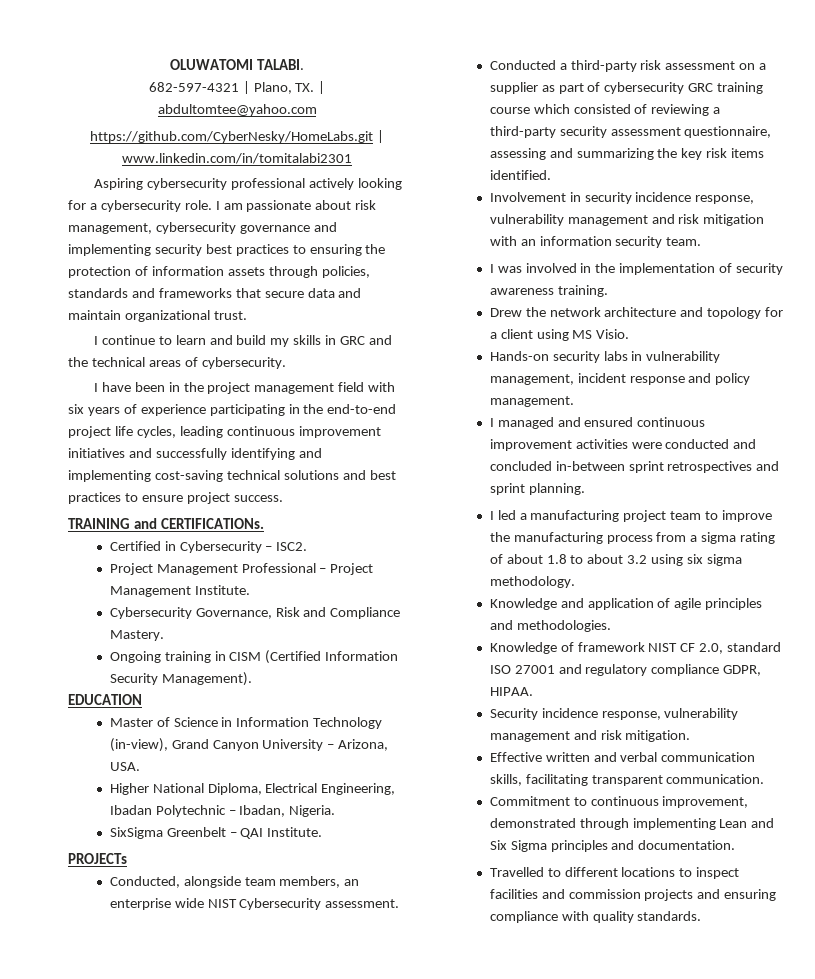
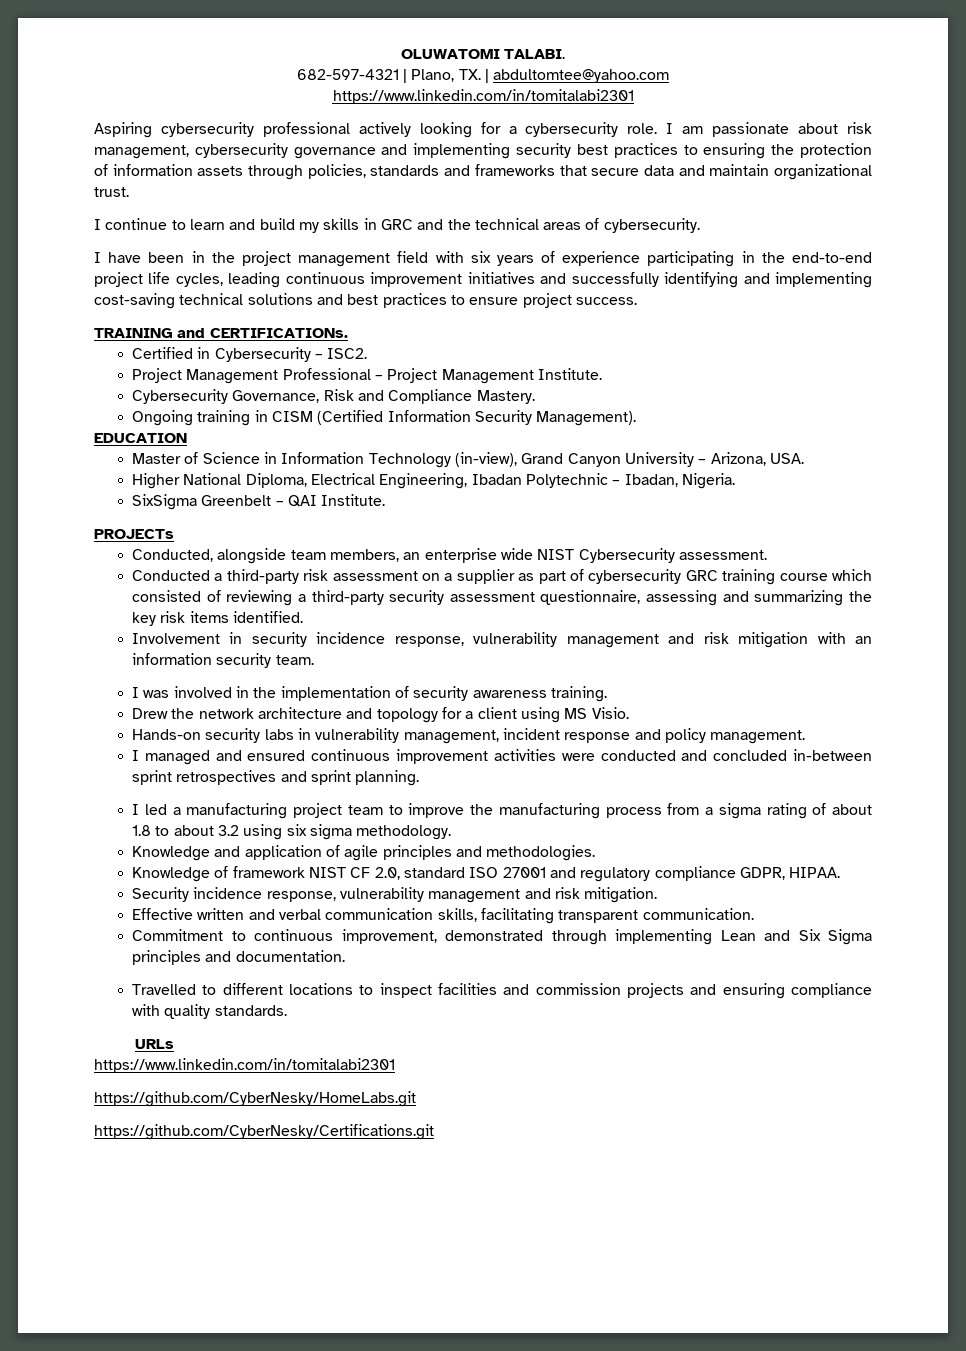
[90,130,384,143] [122,153,352,164] https://github.com/CyberNesky/HomeLabs.git | www.linkedin.com/in/tomitalabi2301 -> [332,89,634,104] https://www.linkedin.com/in/tomitalabi2301
(702, 916) none -> [134,1039,174,1049] [94,1058,395,1073] [94,1091,416,1107] [94,1124,434,1140] // URLs // https://www.linkedin.com/in/tomitalabi2301 // https://github.com/CyberNesky/HomeLabs.git // https://github.com/CyberNesky/Certifications.git

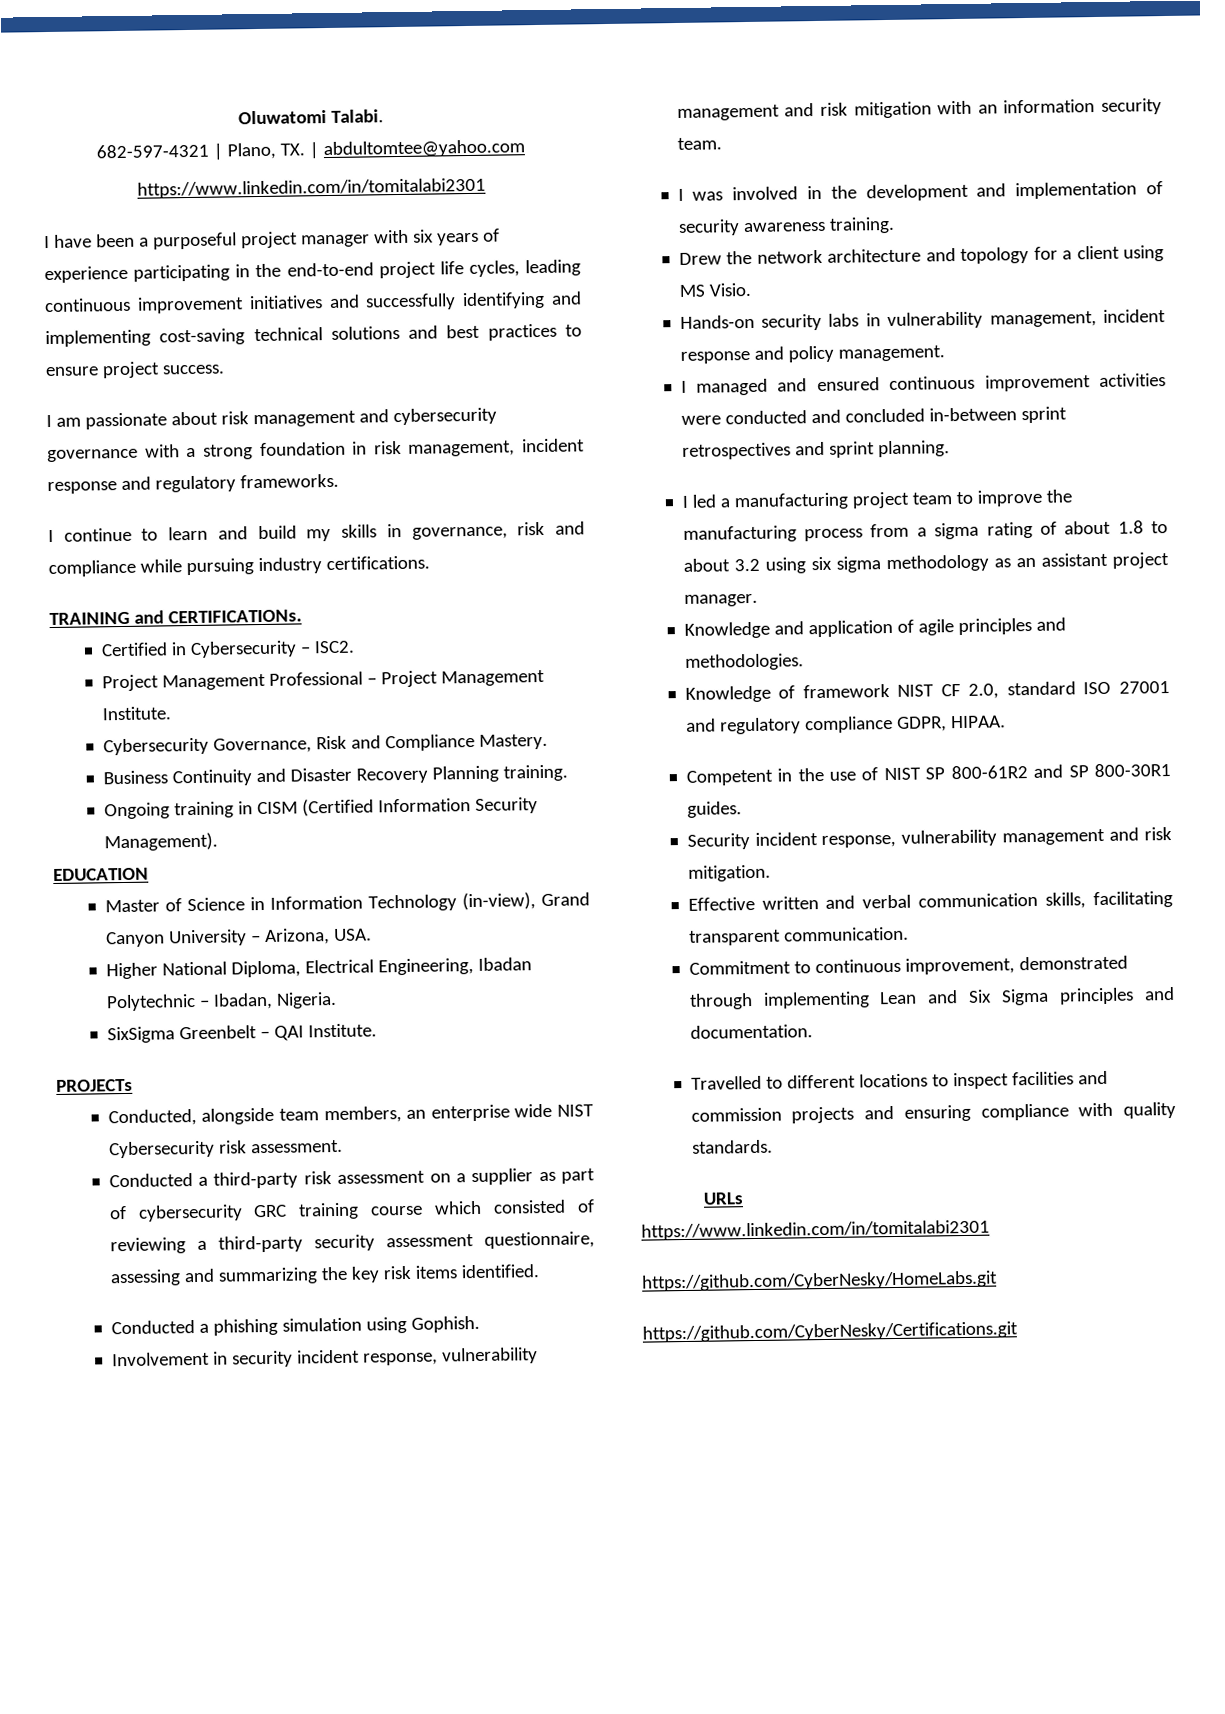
[400,49,566,59] OLUWATOMI TALABI. -> [237,109,384,125] Oluwatomi Talabi.
[94,122,872,138] [94,143,873,159] [94,164,873,180] [94,187,129,197] [94,218,700,233] [94,251,429,267] Aspiring cybersecurity professional actively looking for a cybersecurity role. I am passionate about risk management, cybersecurity governance and implementing security best practices to ensuring the protection of information assets through policies, standards and frameworks that secure data and maintain organizational trust. // I continue to learn and build my skills in GRC and the technical areas of cybersecurity. // I have been in the project management field -> [44,231,370,250] I have been a purposeful project manager
(637, 301) none -> [46,407,497,430] [47,438,585,463] [47,473,339,495] [48,521,586,543] [48,555,430,578] // I am passionate about risk management and cybersecurity governance with a strong foundation in risk management, incident response and regulatory frameworks. // I continue to learn and build my skills in governance, risk and compliance while pursuing industry certifications.
(535, 397) none -> [102,764,568,787] // Business Continuity and Disaster Recovery Planning training.
(675, 555) none -> [218,1140,247,1154] risk
(303, 617) none -> [110,1315,480,1336] // Conducted a phishing simulation using Gophish.
[316,632,386,644] incidence -> [296,1349,360,1364] incident
(277, 692) none -> [865,183,1007,202] development and
[356,825,452,840] methodology. -> [885,552,1169,573] [683,593,758,607] methodology as an assistant project manager.
[132,887,263,902] // Security incidence -> [685,763,1171,786] [686,801,742,818] [686,832,818,850] // Competent in the use of NIST SP 800-61R2 and SP 800-30R1 guides. // Security incident

